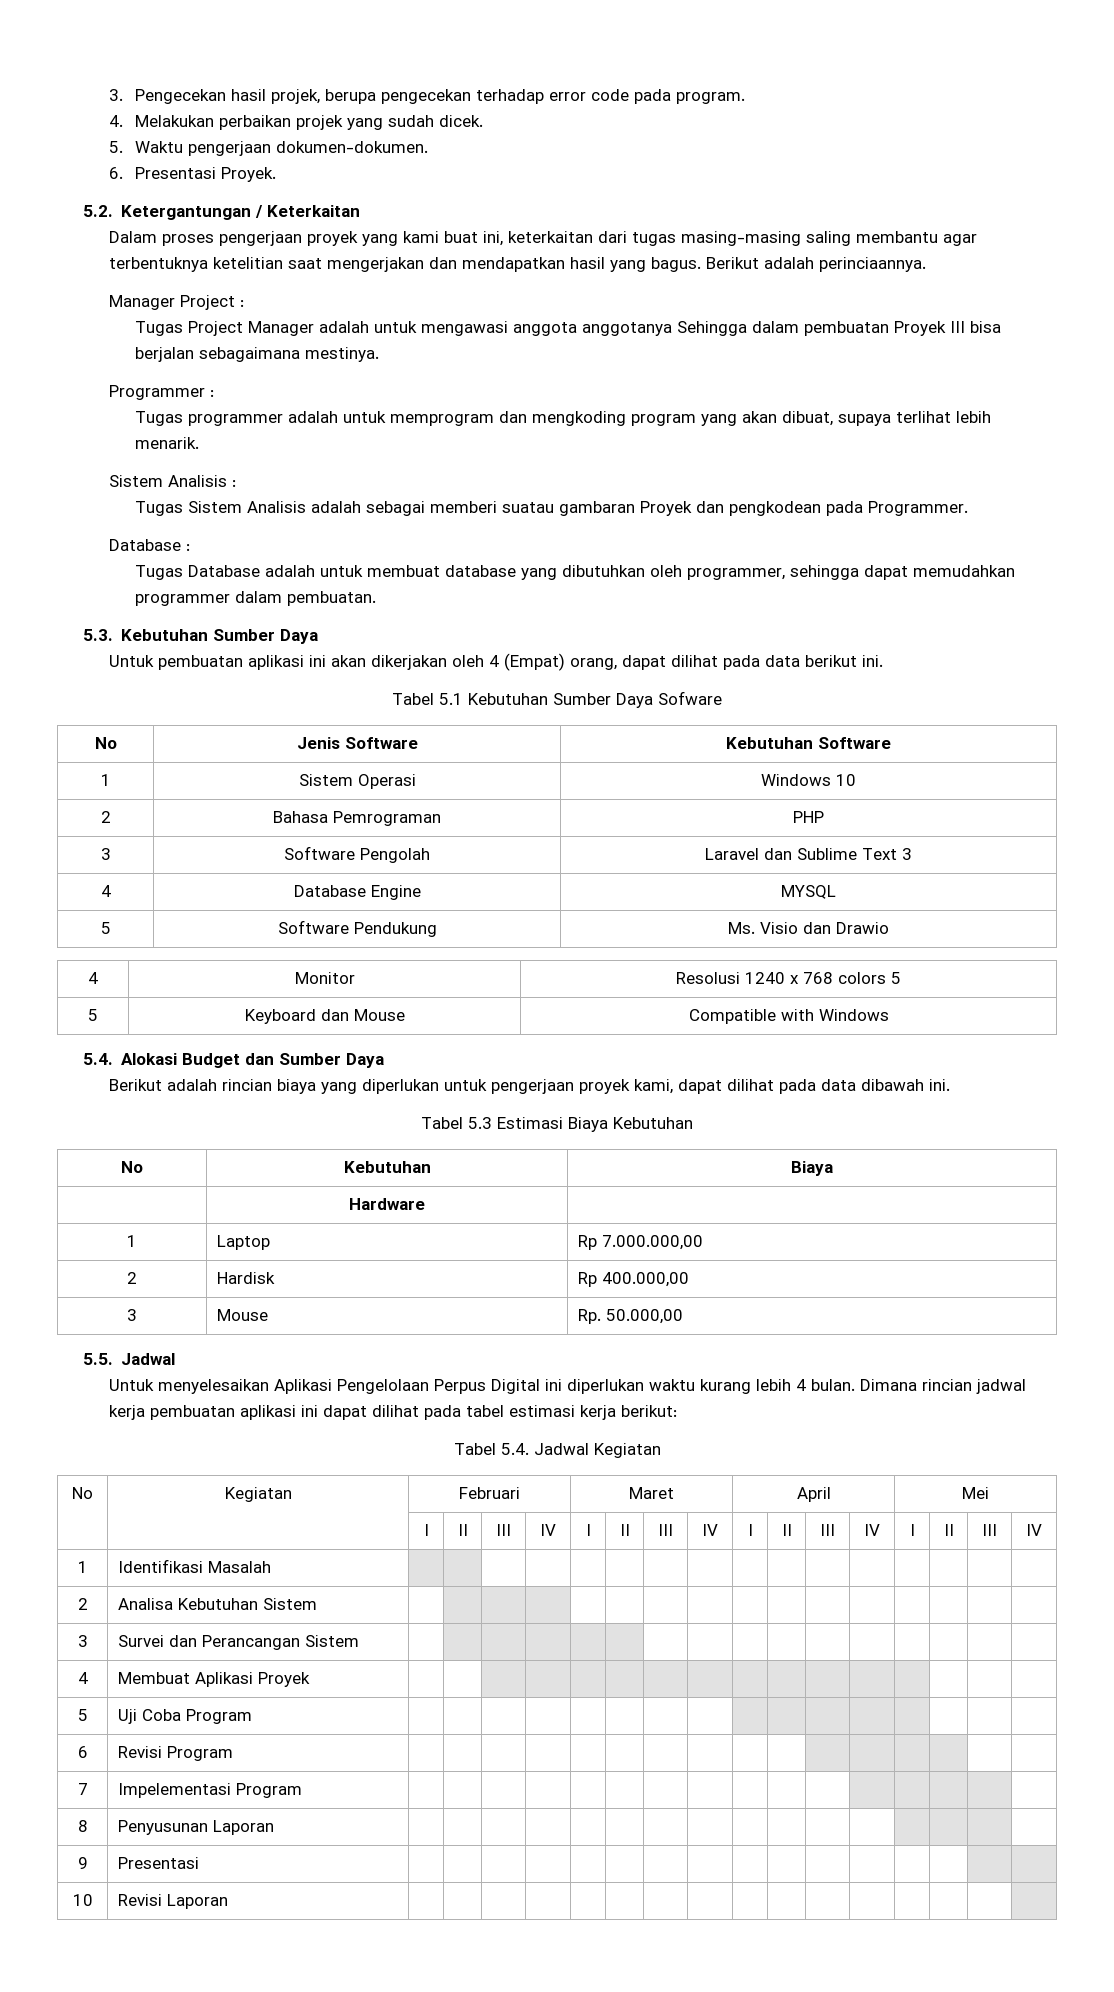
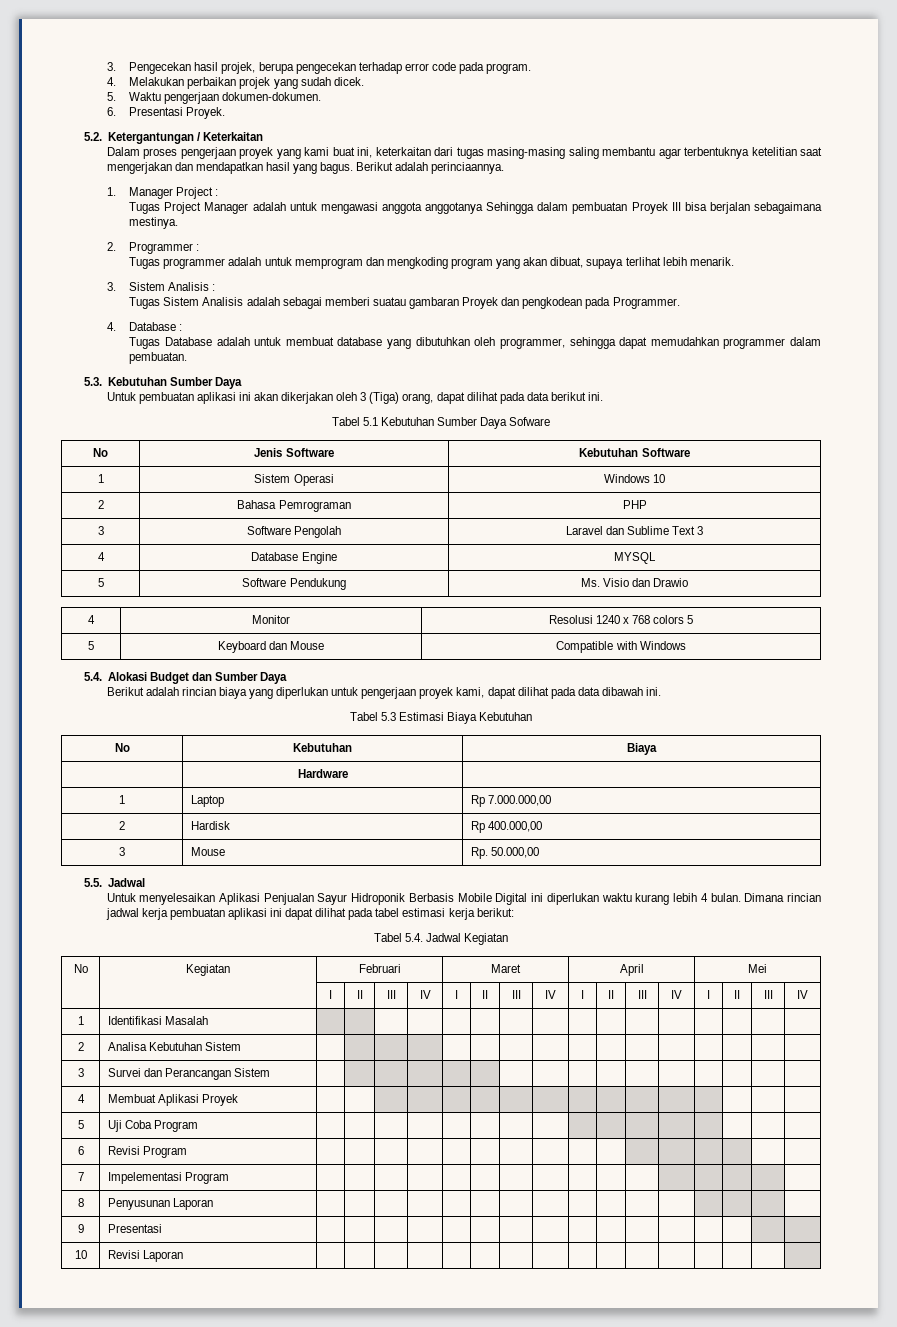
(926, 264) none -> [106,187,116,196] 1.
(379, 354) none -> [106,242,116,251] 2.
(199, 443) none -> [106,282,116,291] 3.
(968, 508) none -> [106,322,116,331] 4.
[488,653,565,671] 4 (Empat) -> [360,392,400,404] 3 (Tiga)
[336,1379,486,1394] Pengelolaan Perpus -> [263,893,492,905] Penjualan Sayur Hidroponik Berbasis Mobile

